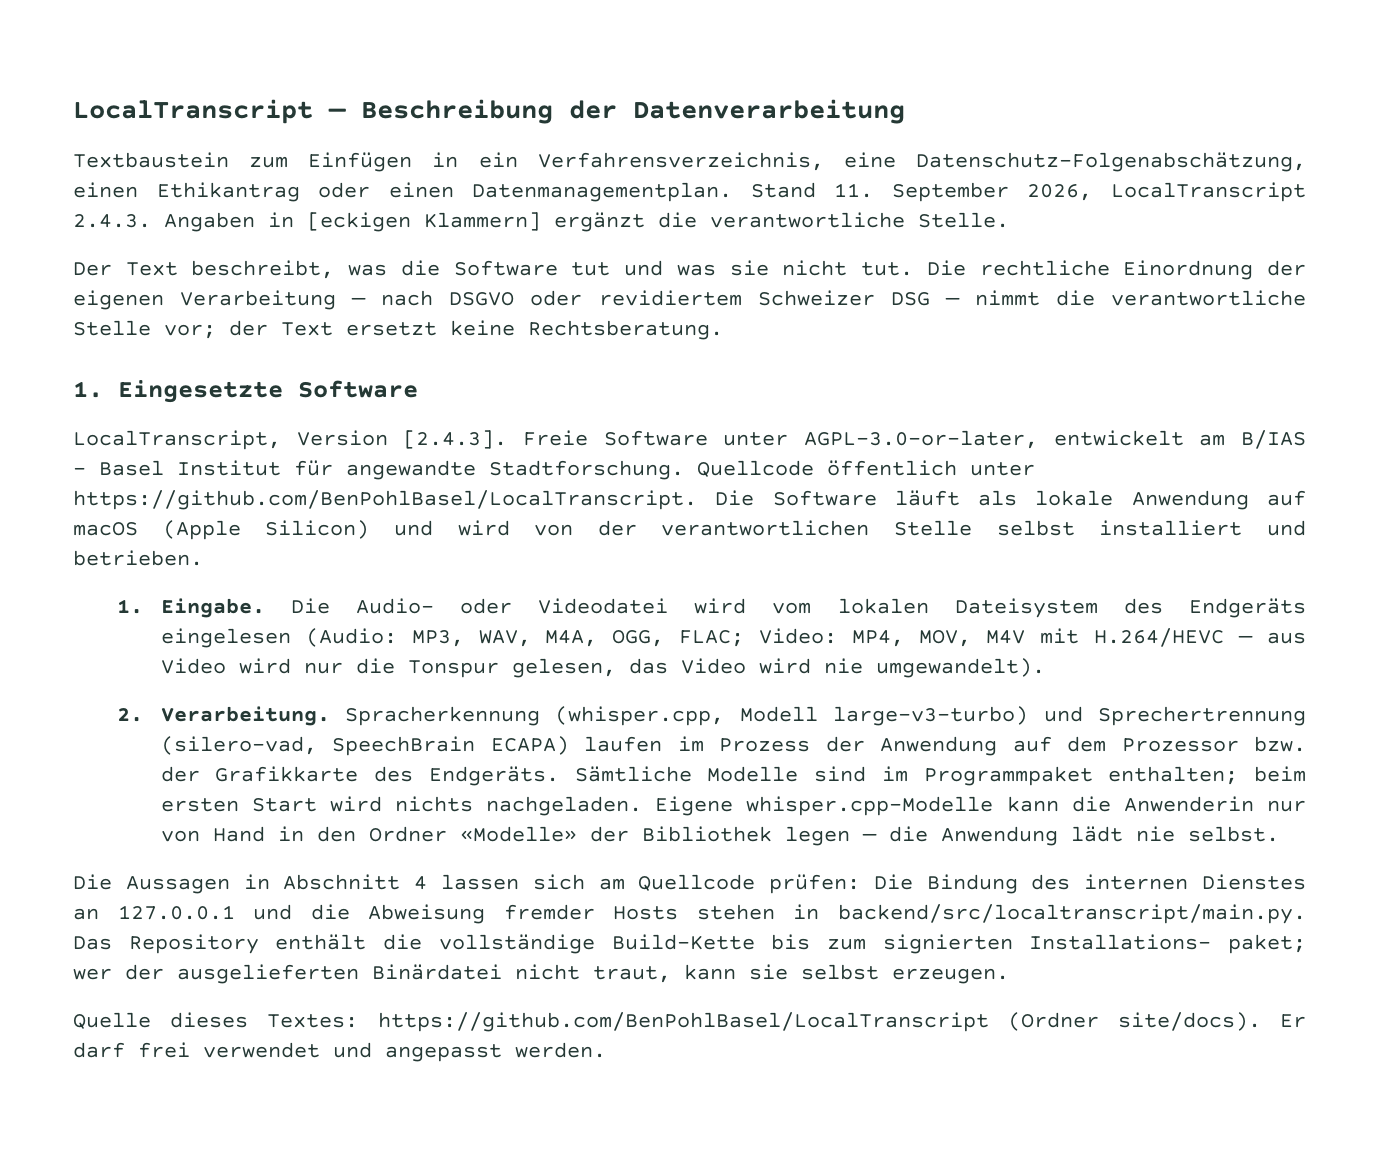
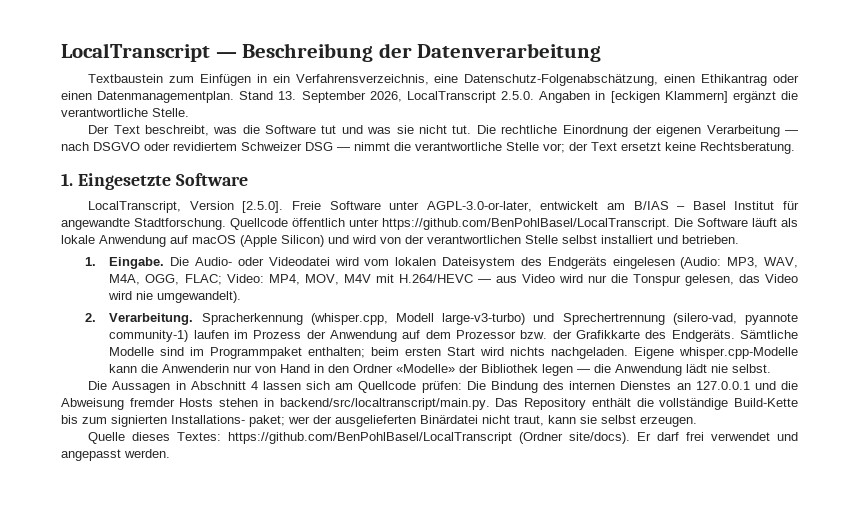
[834,183,874,198] 11. -> [278,91,297,100] 13.
[73,214,151,228] 2.4.3. -> [501,91,535,100] 2.5.0.
[403,430,508,449] [2.4.3]. -> [242,201,284,213] [2.5.0].
[332,736,569,756] SpeechBrain ECAPA) -> [745,313,798,325] [109,330,189,342] pyannote community-1)

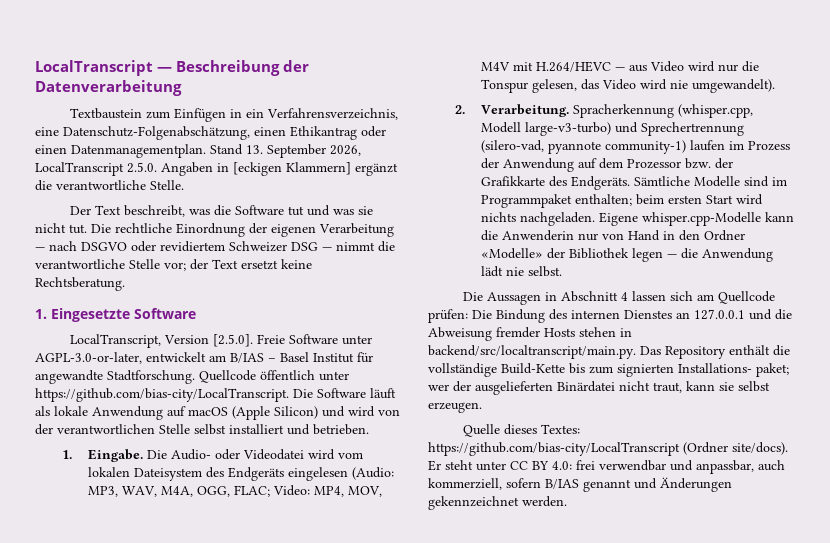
[382,218,670,230] https://github.com/BenPohlBasel/LocalTranscript. -> [35,388,289,402] https://github.com/bias-city/LocalTranscript.
[228,432,513,444] https://github.com/BenPohlBasel/LocalTranscript -> [428,442,680,456] https://github.com/bias-city/LocalTranscript
[657,432,799,441] [61,449,121,461] darf frei verwendet und angepasst -> [445,460,785,474] [428,477,732,492] [428,496,519,510] steht unter CC BY 4.0: frei verwendbar und anpassbar, auch kommerziell, sofern B/IAS genannt und Änderungen gekennzeichnet

